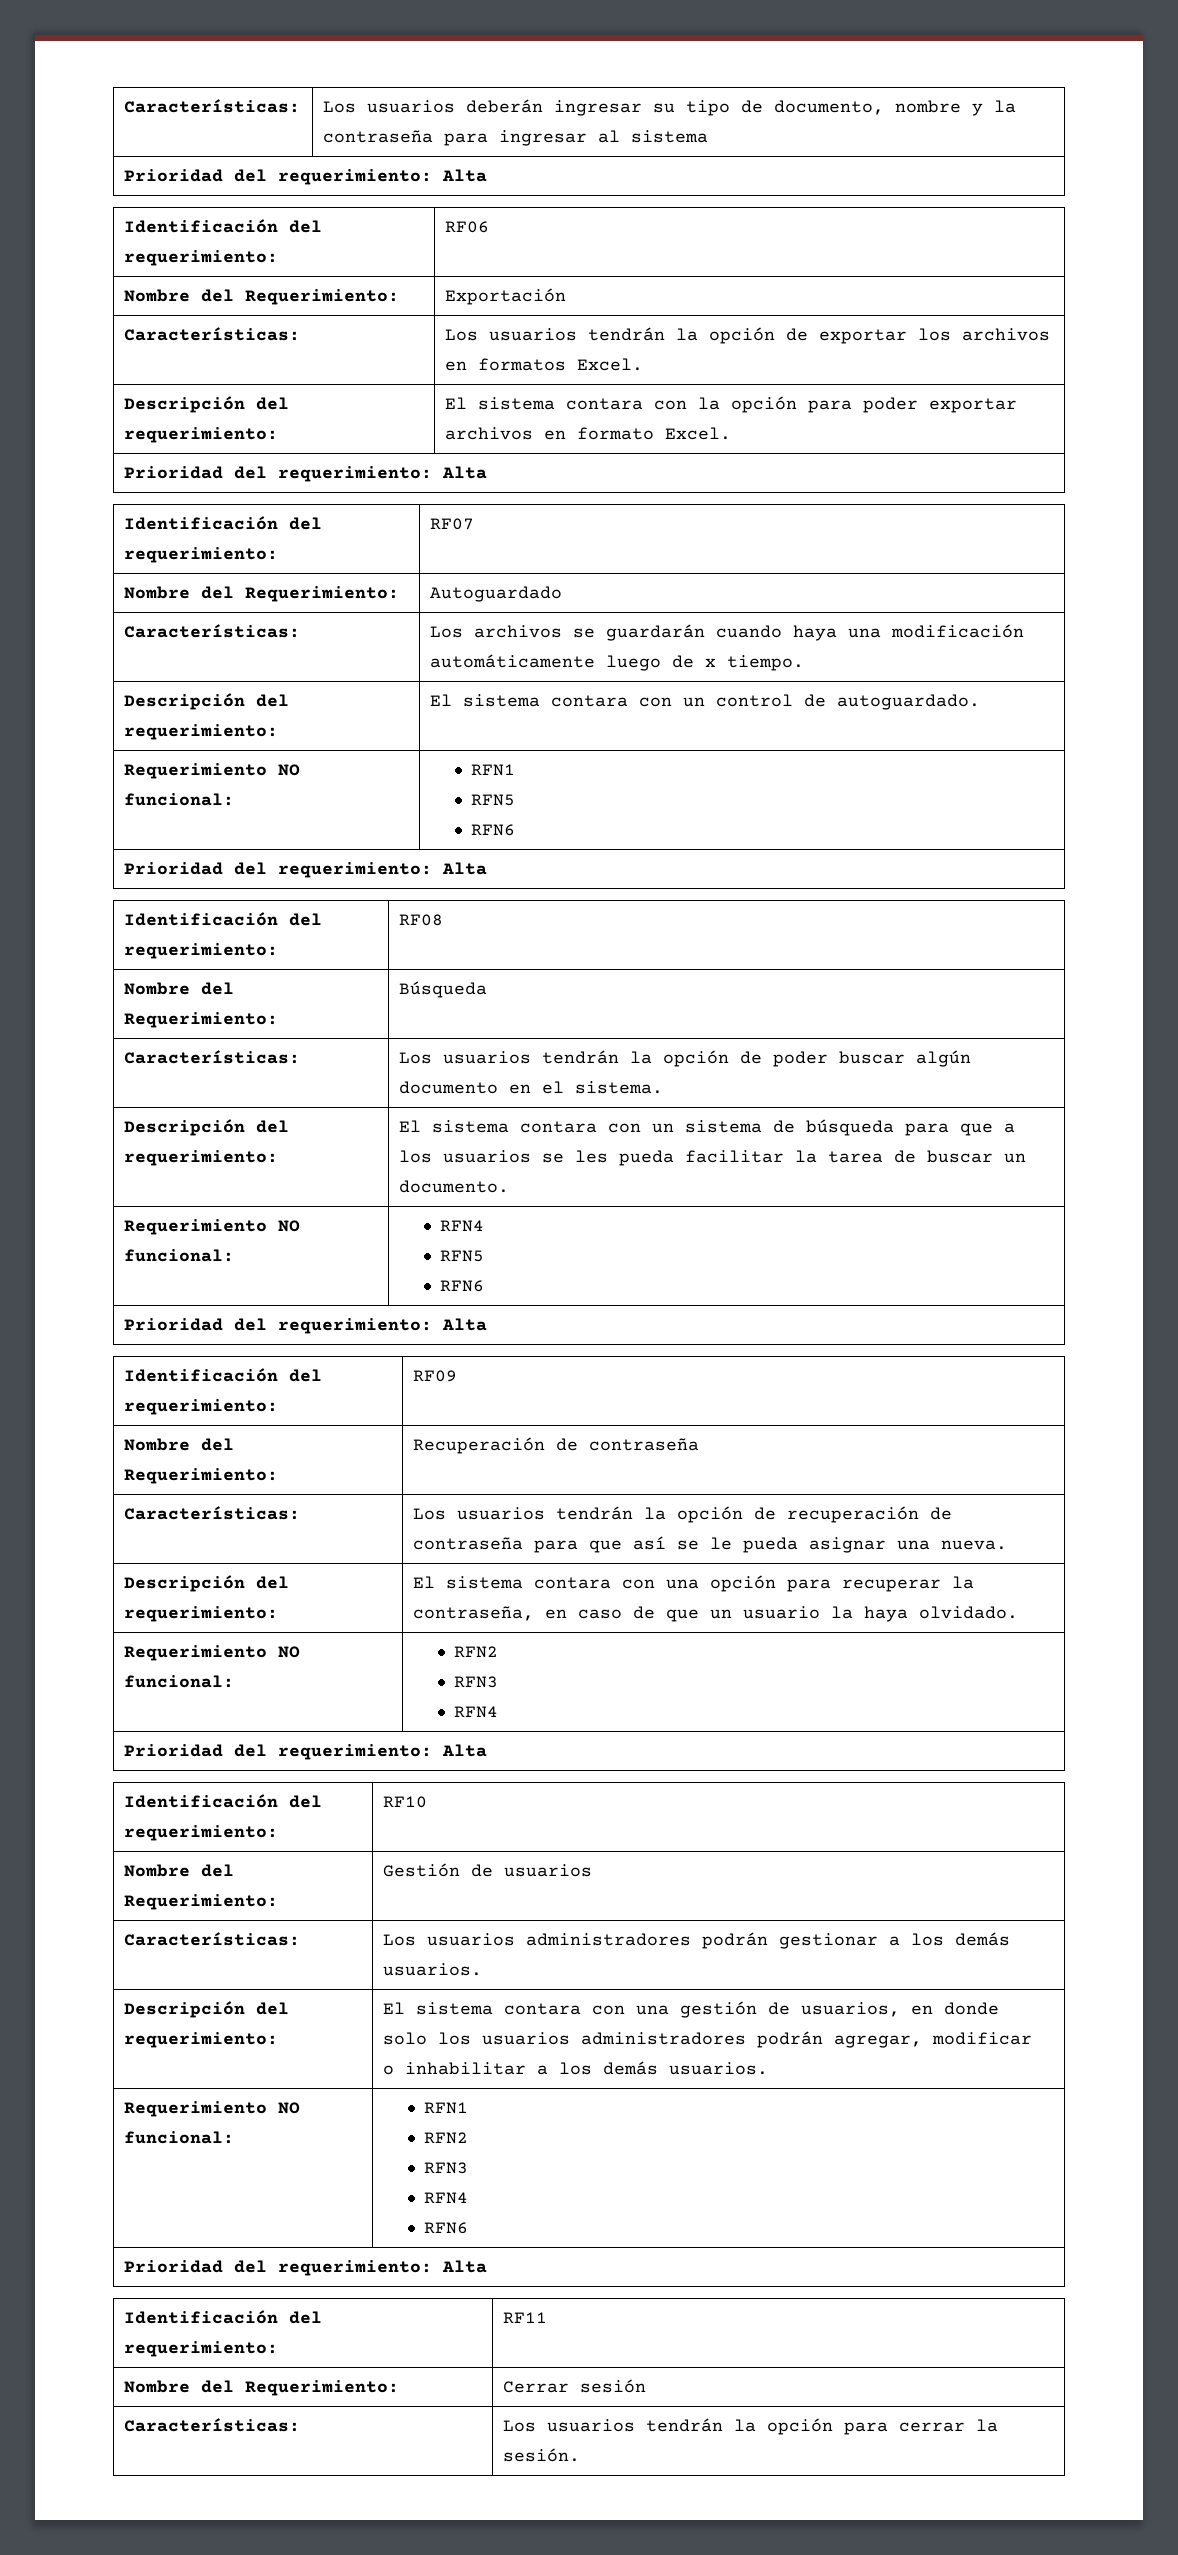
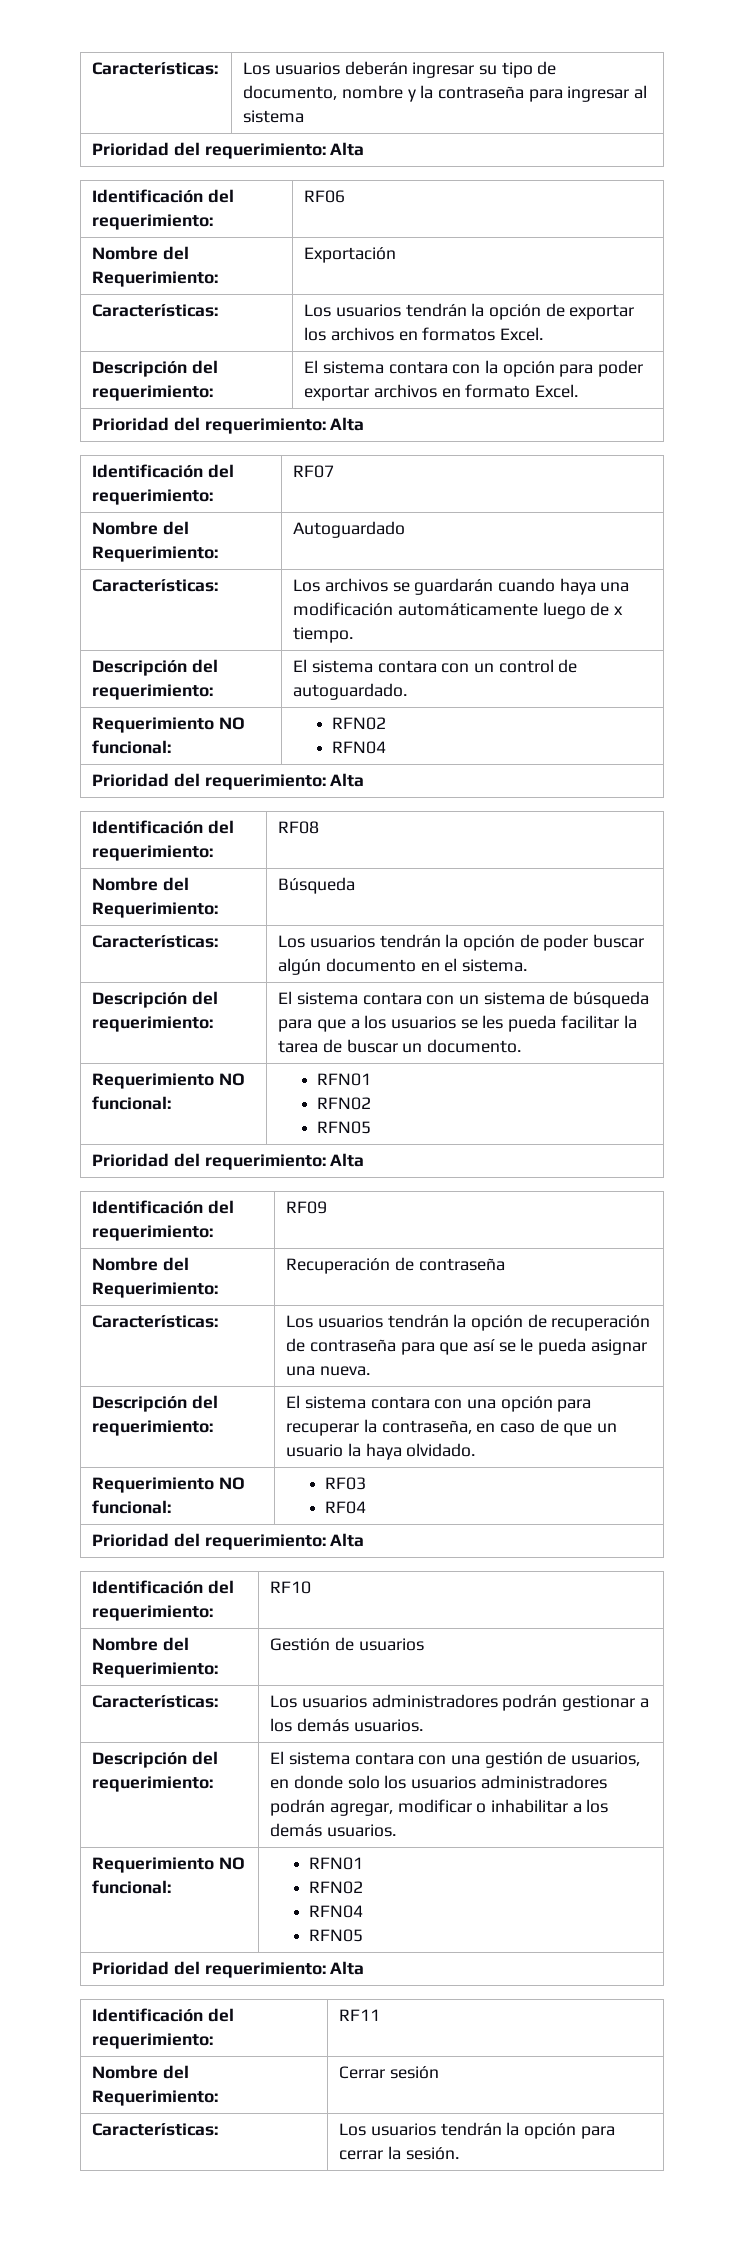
[471,764,516,776] [471,794,516,806] [471,824,516,836] RFN1 // RFN5 // RFN6 -> [332,717,387,730] [332,741,387,754] RFN02 // RFN04
[440,1220,485,1232] [440,1250,485,1262] [440,1280,485,1292] RFN4 // RFN5 // RFN6 -> [317,1073,372,1086] [317,1097,372,1110] [317,1121,372,1134] RFN01 // RFN02 // RFN05
[454,1646,499,1658] [454,1676,499,1688] [454,1706,499,1718] RFN2 // RFN3 // RFN4 -> [325,1477,367,1490] [325,1501,367,1514] RF03 // RF04
[424,2102,469,2114] [424,2132,469,2144] [424,2162,469,2174] [424,2192,469,2204] [424,2222,469,2234] RFN1 // RFN2 // RFN3 // RFN4 // RFN6 -> [309,1857,364,1870] [309,1881,364,1894] [309,1905,364,1918] [309,1929,364,1942] RFN01 // RFN02 // RFN04 // RFN05

